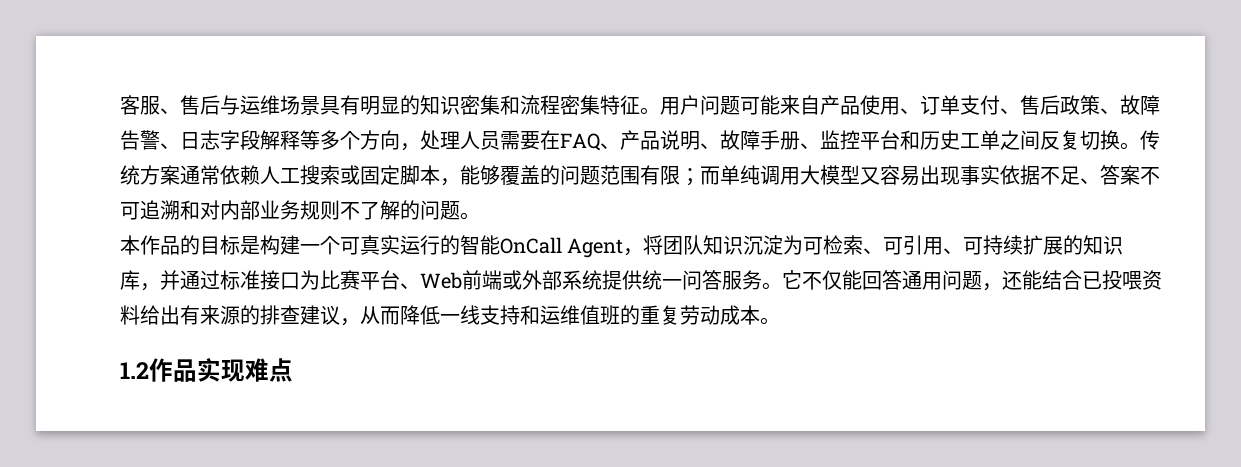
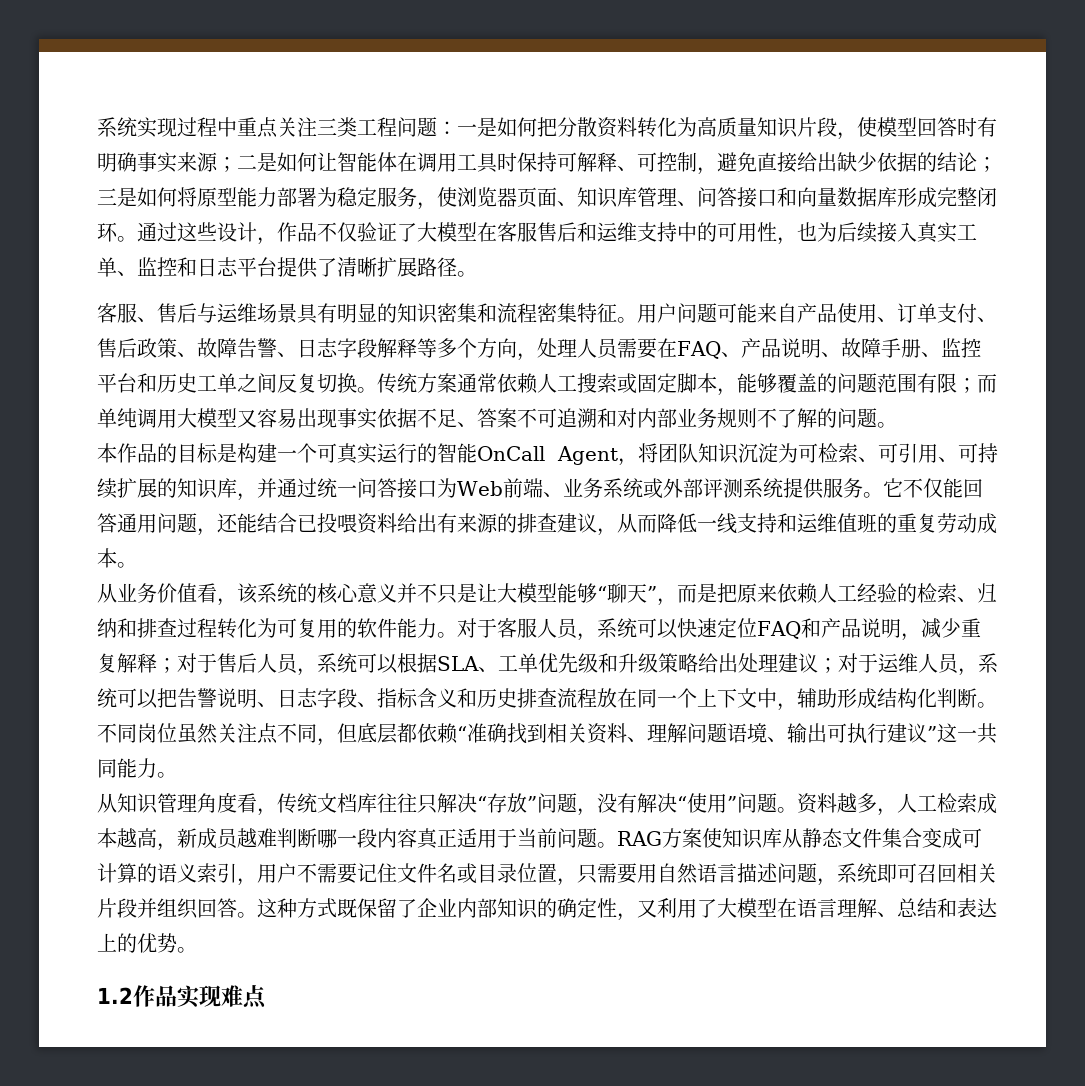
(120, 105) none -> [97,117,997,140] [97,152,997,175] [97,187,997,210] [97,222,977,245] [97,257,477,278] 系统实现过程中重点关注三类工程问题：一是如何把分散资料转化为高质量知识片段，使模型回答时有明确事实来源；二是如何让智能体在调用工具时保持可解释、可控制，避免直接给出缺少依据的结论；三是如何将原型能力部署为稳定服务，使浏览器页面、知识库管理、问答接口和向量数据库形成完整闭环。通过这些设计，作品不仅验证了大模型在客服售后和运维支持中的可用性，也为后续接入真实工单、监控和日志平台提供了清晰扩展路径。 //
[220,270,722,290] 标准接口为比赛平台、Web前端或外部系统提供统一问答 -> [317,478,824,499] 统一问答接口为Web前端、业务系统或外部评测系统提供
(780, 321) none -> [97,583,997,606] [97,618,981,641] [97,653,998,676] [97,688,997,711] [97,723,997,746] [97,758,177,778] [97,792,997,816] [97,828,982,851] [97,863,997,886] [97,898,997,921] [97,933,197,953] // 从业务价值看，该系统的核心意义并不只是让大模型能够“聊天”，而是把原来依赖人工经验的检索、归纳和排查过程转化为可复用的软件能力。对于客服人员，系统可以快速定位FAQ和产品说明，减少重复解释；对于售后人员，系统可以根据SLA、工单优先级和升级策略给出处理建议；对于运维人员，系统可以把告警说明、日志字段、指标含义和历史排查流程放在同一个上下文中，辅助形成结构化判断。不同岗位虽然关注点不同，但底层都依赖“准确找到相关资料、理解问题语境、输出可执行建议”这一共同能力。 // 从知识管理角度看，传统文档库往往只解决“存放”问题，没有解决“使用”问题。资料越多，人工检索成本越高，新成员越难判断哪一段内容真正适用于当前问题。RAG方案使知识库从静态文件集合变成可计算的语义索引，用户不需要记住文件名或目录位置，只需要用自然语言描述问题，系统即可召回相关片段并组织回答。这种方式既保留了企业内部知识的确定性，又利用了大模型在语言理解、总结和表达上的优势。

